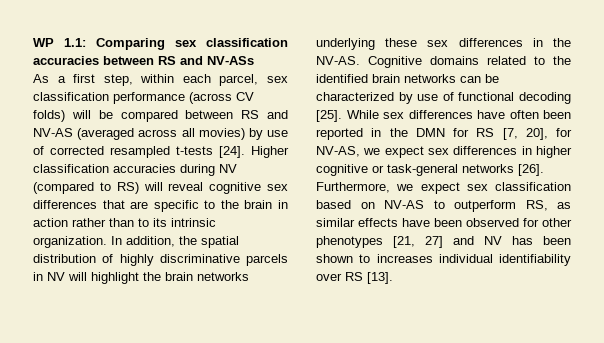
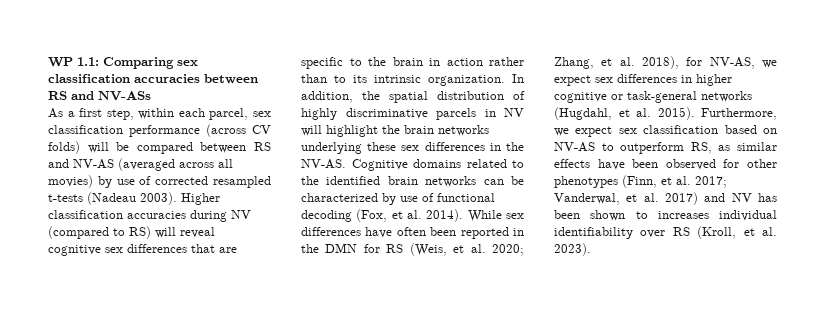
[219,146,245,158] [24]. -> [87,192,177,205] (Nadeau 2003).
[316,110,342,122] [25]. -> [356,209,464,222] (Fox, et al. 2014).
[502,128,548,140] [7, 20], -> [409,243,524,256] [554,56,679,69] (Weis, et al. 2020; Zhang, et al. 2018),
[518,164,544,176] [26]. -> [554,107,695,120] (Hugdahl, et al. 2015).
[393,236,443,248] [21, 27] -> [622,175,727,188] [554,192,698,205] (Finn, et al. 2017; Vanderwal, et al. 2017)
[367,272,393,284] [13]. -> [697,226,777,239] [554,243,591,256] (Kroll, et al. 2023).

